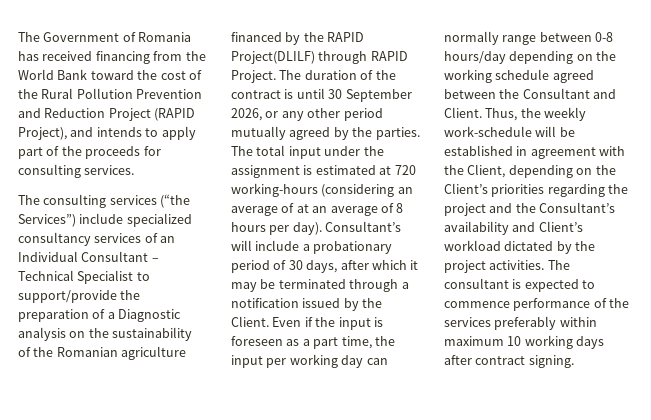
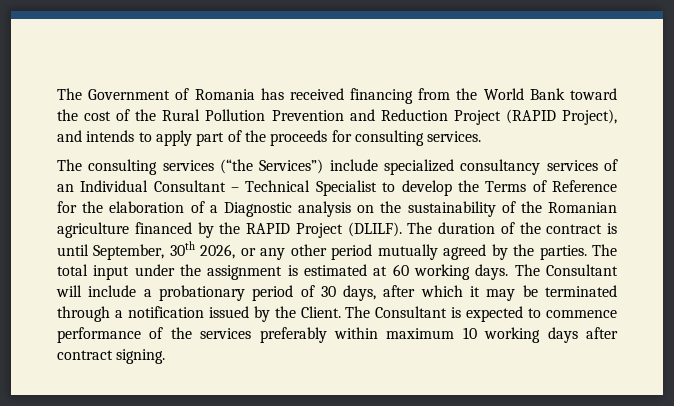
[18,290,141,303] [18,309,89,322] support/provide the preparation -> [401,180,618,196] [57,201,185,213] develop the Terms of Reference for the elaboration
[231,51,408,64] [231,70,276,83] Project(DLILF) through RAPID Project. -> [295,222,402,238] Project (DLILF).
[328,89,412,102] 30 September -> [93,241,195,260] September, 30th
[394,165,416,175] [231,183,413,197] [231,203,404,216] [231,221,402,235] 720 working-hours (considering an average of at an average of 8 hours per day). Consultant’s -> [392,264,618,280] 60 working days. The Consultant
[272,317,383,330] [231,336,395,349] [231,354,388,368] [444,31,614,45] [444,51,617,64] [444,69,594,83] [444,88,617,99] [444,107,587,121] [444,126,575,137] [444,145,626,159] [444,164,616,178] [444,183,629,197] [444,202,616,216] [444,221,583,235] [444,240,596,254] [444,260,570,273] [444,278,509,289] Even if the input is foreseen as a part time, the input per working day can normally range between 0-8 hours/day depending on the working schedule agreed between the Consultant and Client. Thus, the weekly work-schedule will be established in agreement with the Client, depending on the Client’s priorities regarding the project and the Consultant’s availability and Client’s workload dictated by the project activities. The consultant -> [345,306,448,318] The Consultant

